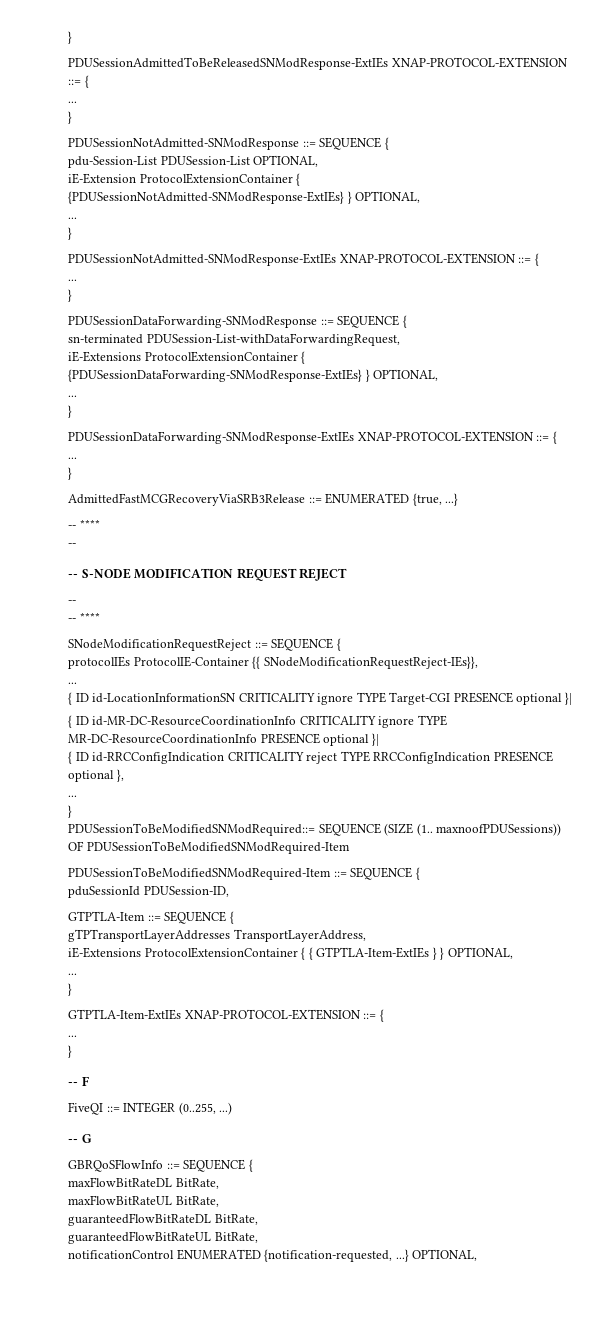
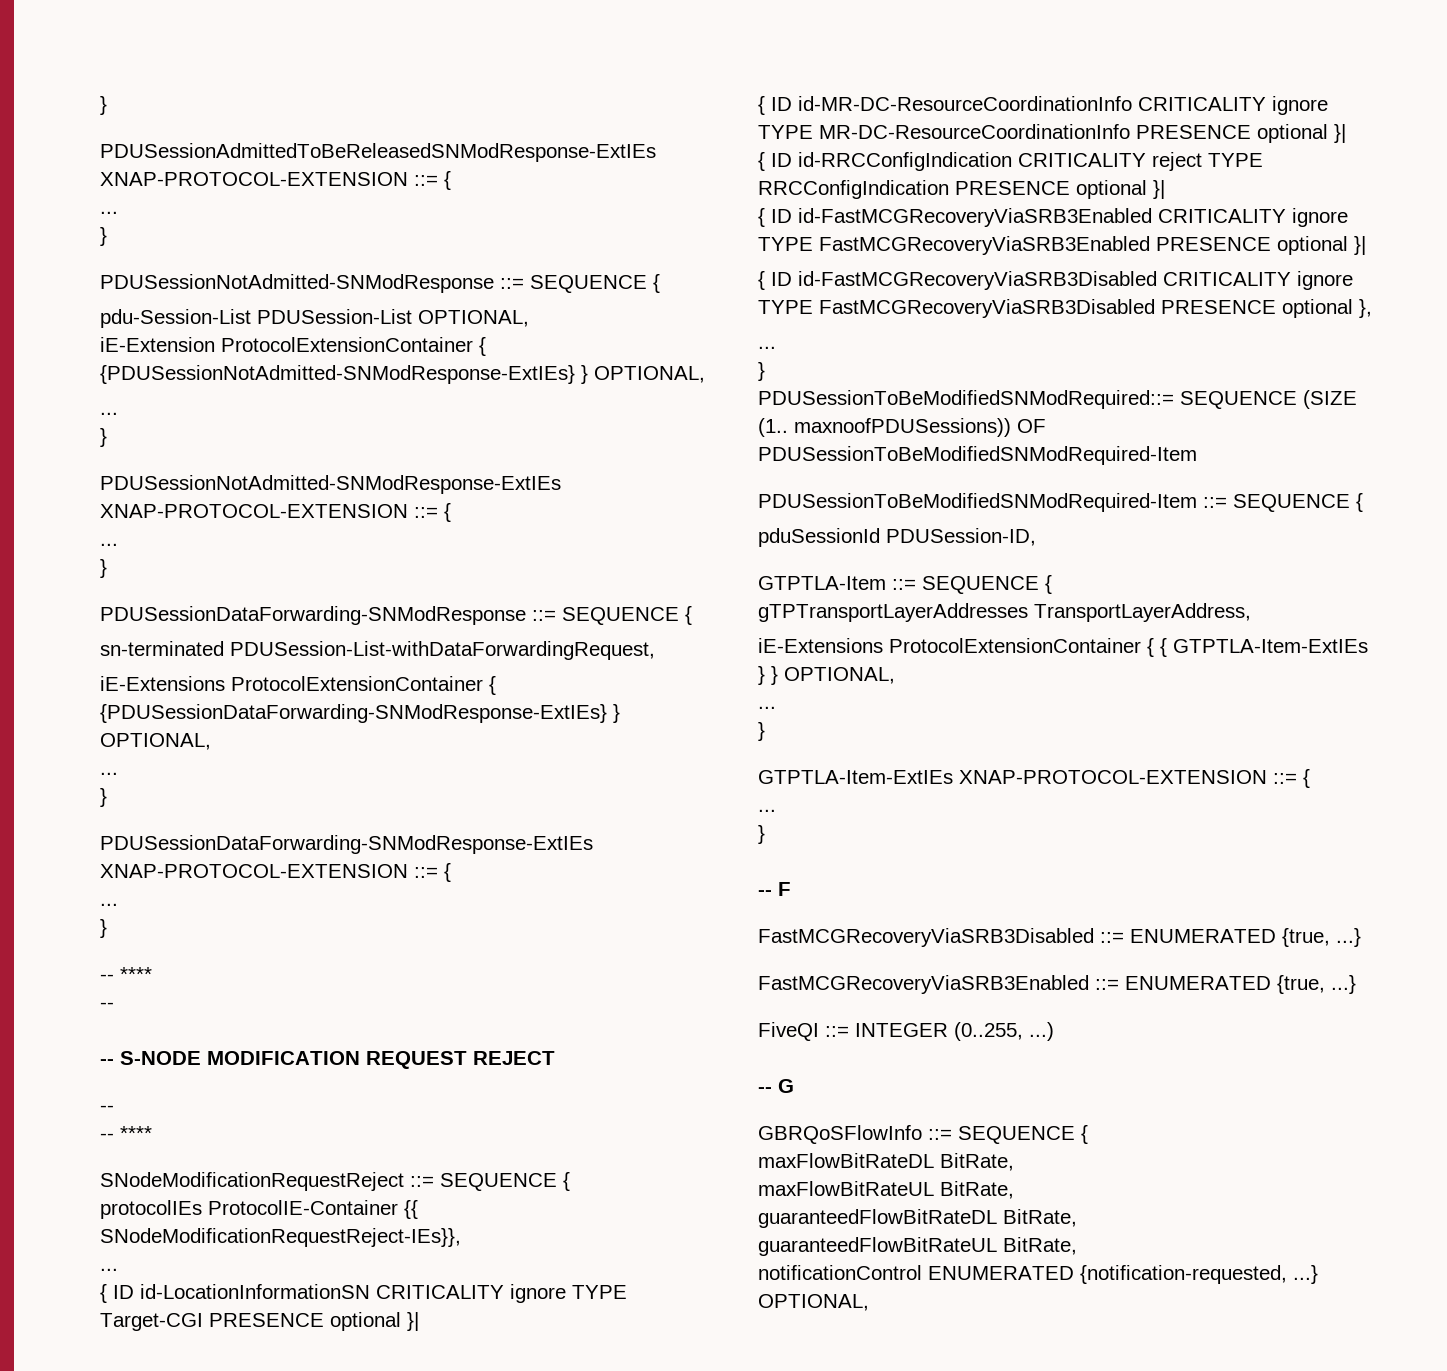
[68,493,459,506] // AdmittedFastMCGRecoveryViaSRB3Release ::= ENUMERATED {true, ...} -> (107, 928) none
(114, 776) none -> [1153,180,1165,199] [758,208,1348,227] [758,236,1366,255] [758,271,1353,290] [758,299,1353,318] }| // { ID id-FastMCGRecoveryViaSRB3Enabled CRITICALITY ignore TYPE FastMCGRecoveryViaSRB3Enabled PRESENCE optional }| // { ID id-FastMCGRecoveryViaSRB3Disabled CRITICALITY ignore TYPE FastMCGRecoveryViaSRB3Disabled PRESENCE optional
(89, 1081) none -> [758,928,1361,947] [758,975,1356,994] // FastMCGRecoveryViaSRB3Disabled ::= ENUMERATED {true, ...} // FastMCGRecoveryViaSRB3Enabled ::= ENUMERATED {true, ...}

